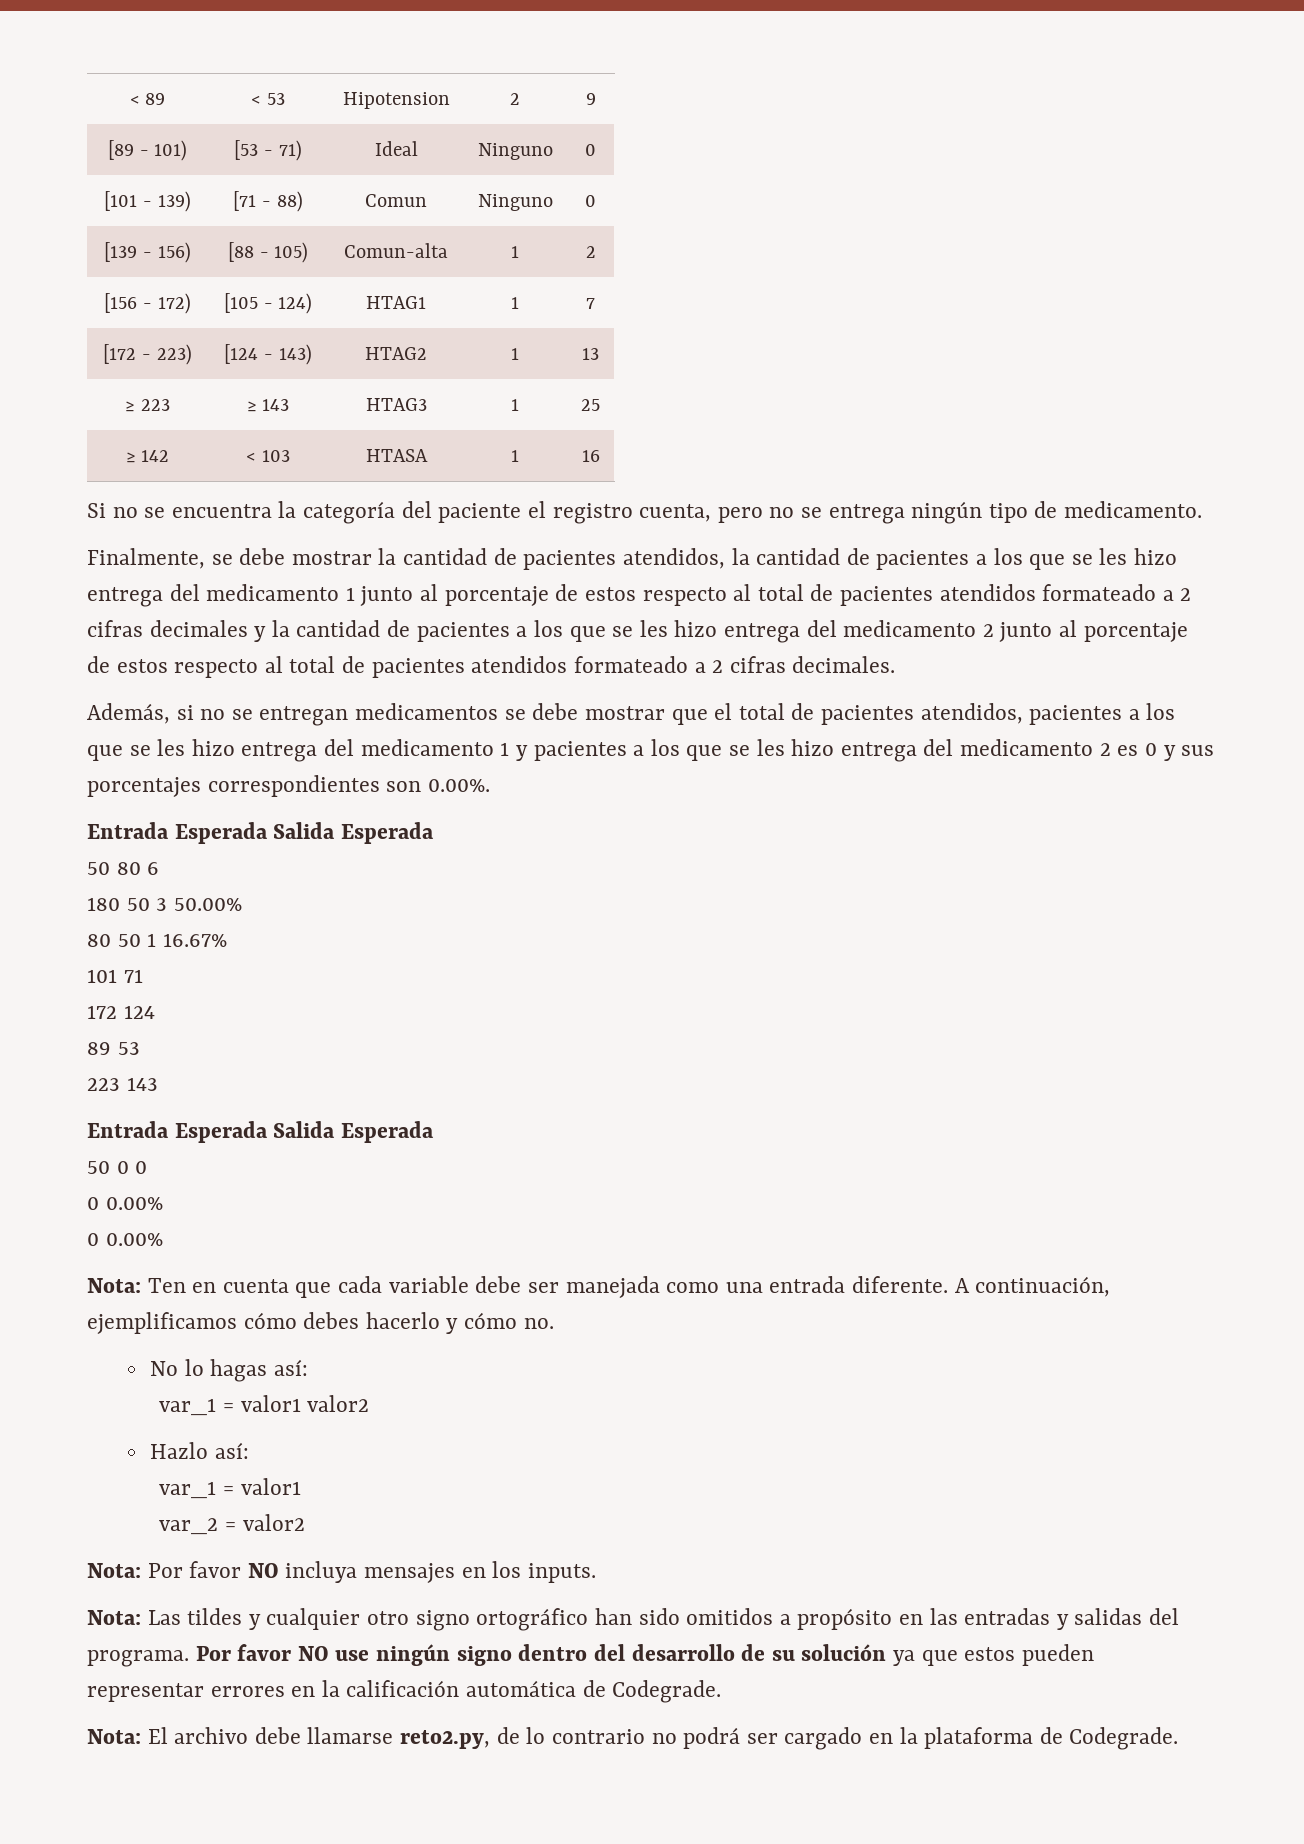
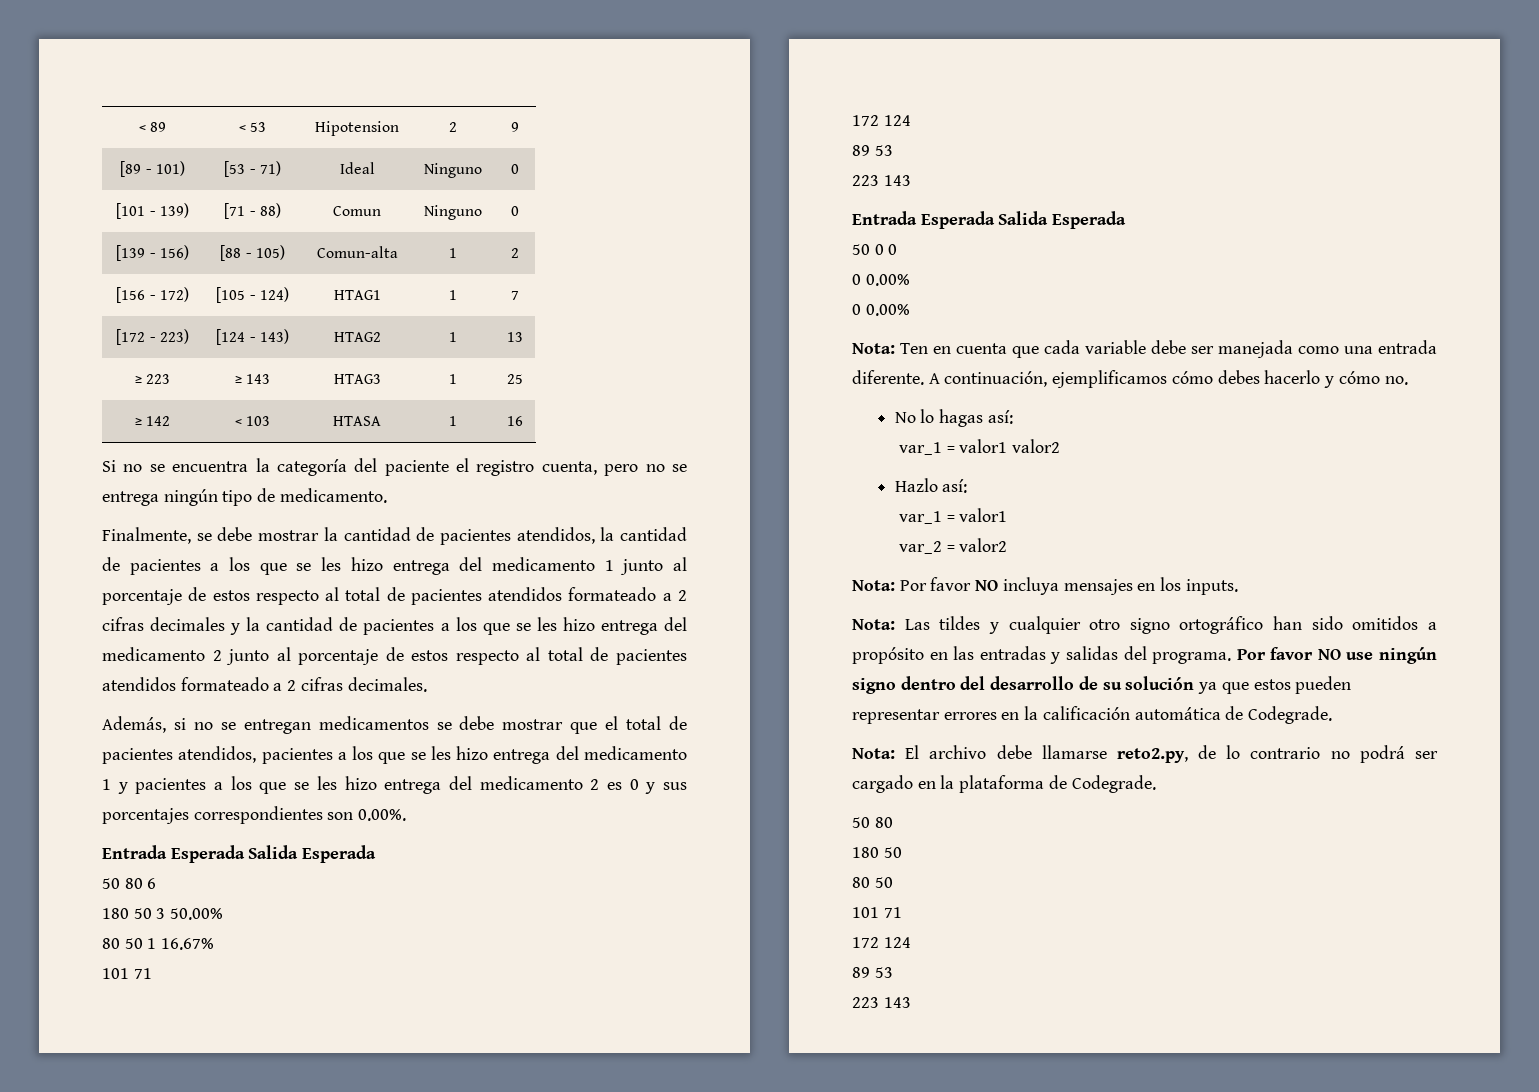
(1179, 1738) none -> [852,817,893,828] [852,847,902,858] [852,877,893,888] [852,907,902,918] [852,937,911,948] [852,967,893,978] [852,997,911,1008] // 50 80 // 180 50 // 80 50 // 101 71 // 172 124 // 89 53 // 223 143

